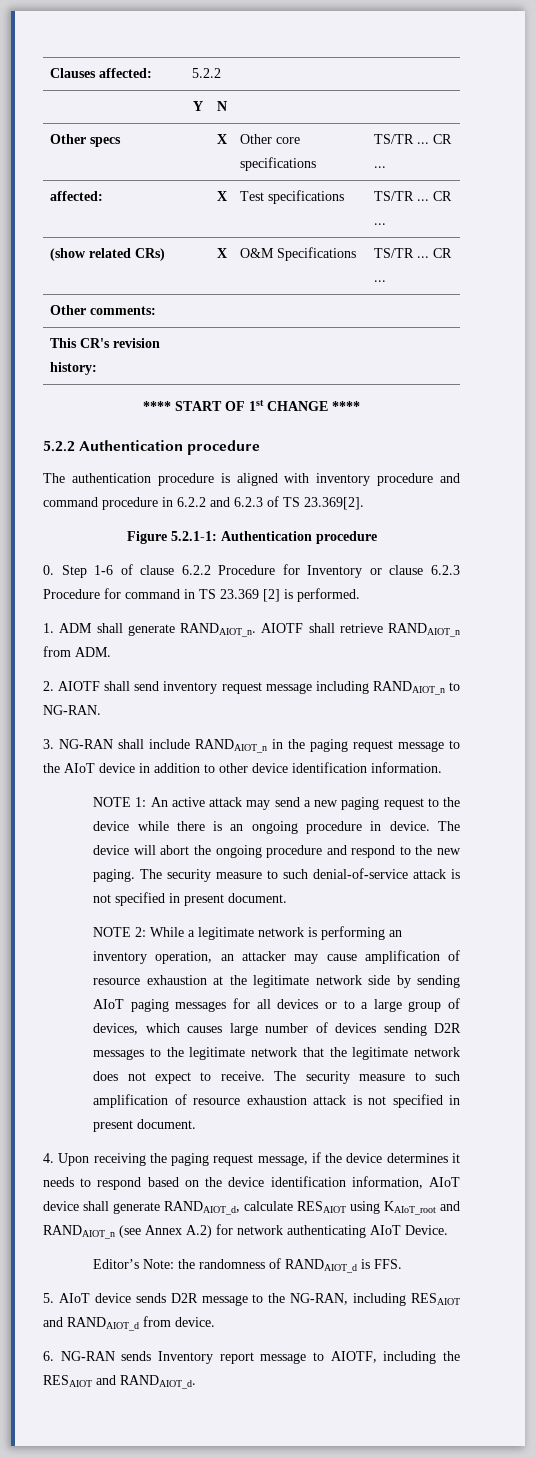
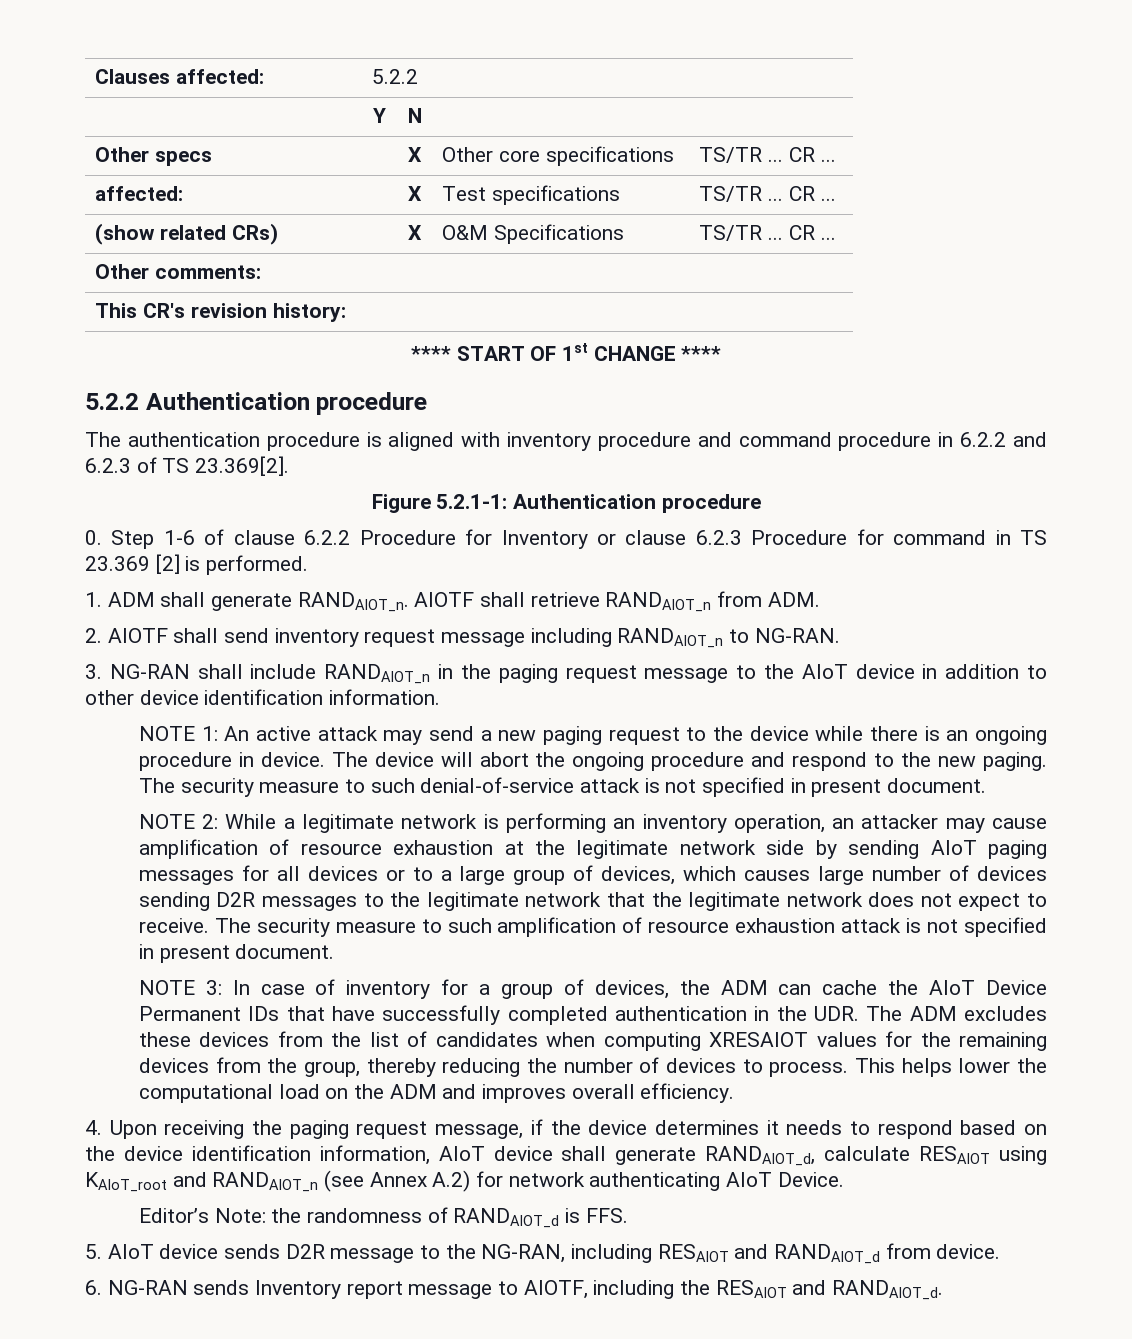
(197, 1124) none -> [138,979,1047,999] [138,1005,1048,1025] [138,1031,1047,1051] [138,1057,1047,1077] [138,1083,735,1103] // NOTE 3: In case of inventory for a group of devices, the ADM can cache the AIoT Device Permanent IDs that have successfully completed authentication in the UDR. The ADM excludes these devices from the list of candidates when computing XRESAIOT values for the remaining devices from the group, thereby reducing the number of devices to process. This helps lower the computational load on the ADM and improves overall efficiency.

